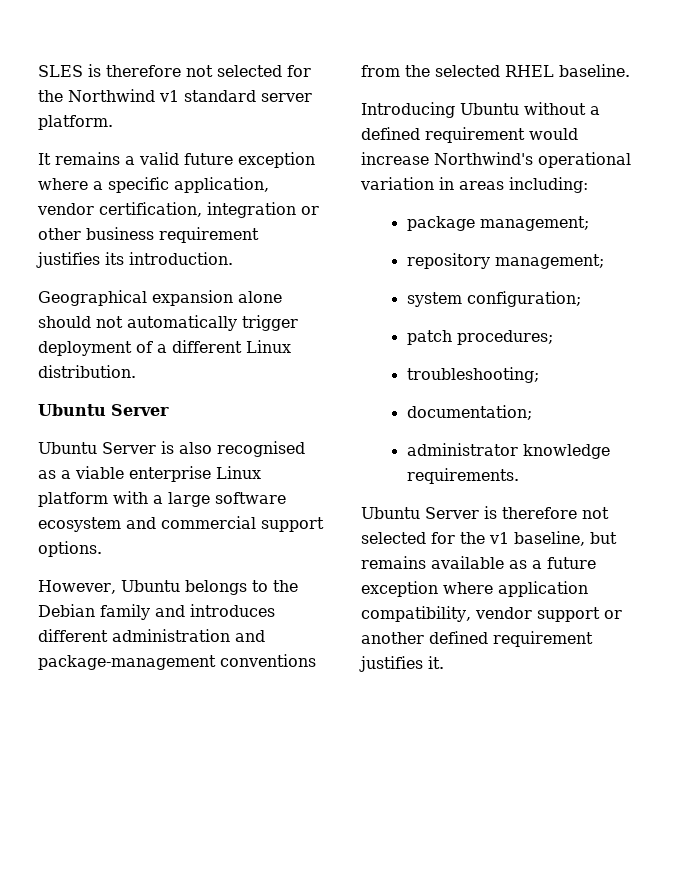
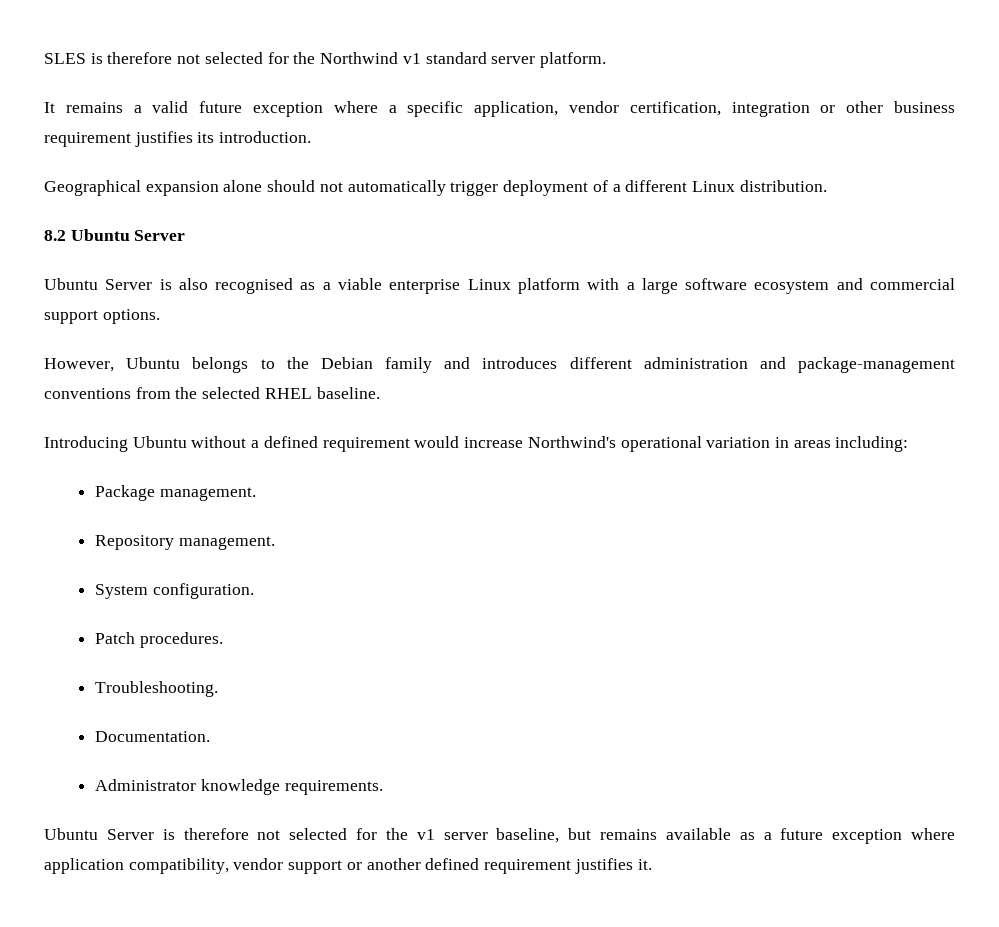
(136, 371) none -> [44,230,66,241] 8.2
[406,216,589,231] [406,253,604,269] [406,291,581,307] [406,330,553,345] [406,367,539,383] [406,405,532,420] [406,443,518,456] package management; // repository management; // system configuration; // patch procedures; // troubleshooting; // documentation; // administrator -> [95,485,256,501] [95,535,275,550] [95,583,254,599] [95,632,223,648] [95,681,219,697] [95,731,211,742] [95,779,197,791] Package management. // Repository management. // System configuration. // Patch procedures. // Troubleshooting. // Documentation. // Administrator
(509, 538) none -> [443,832,488,840] server

